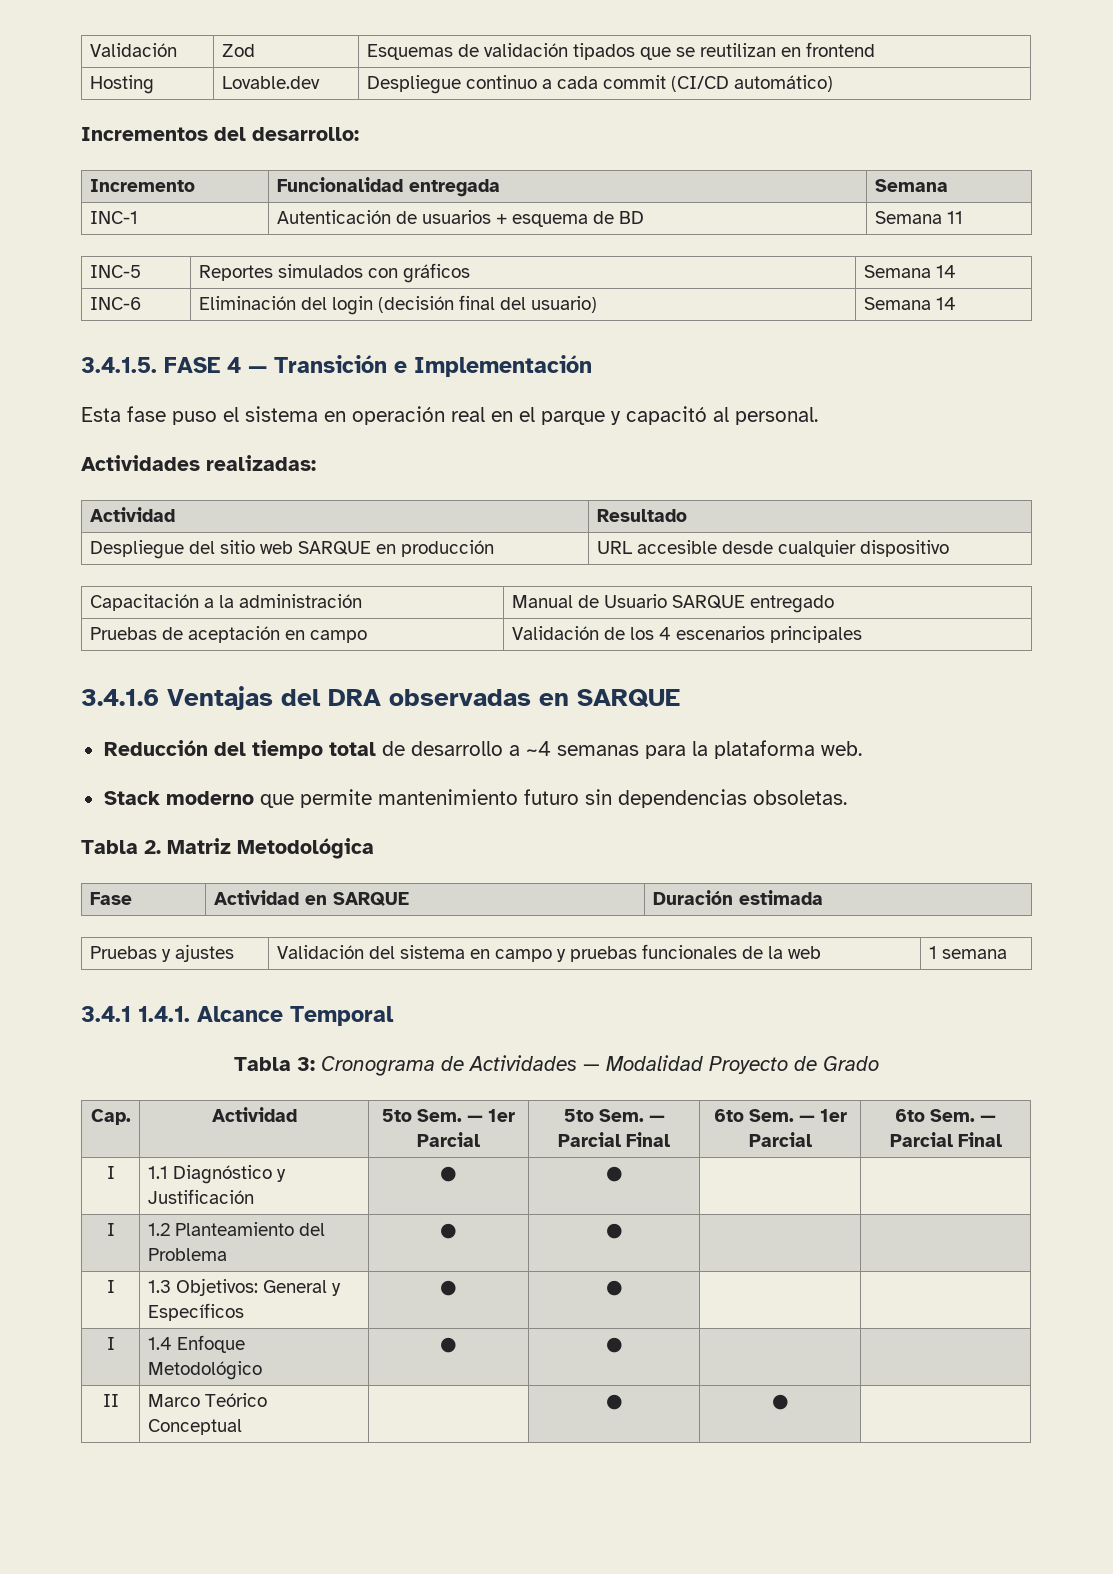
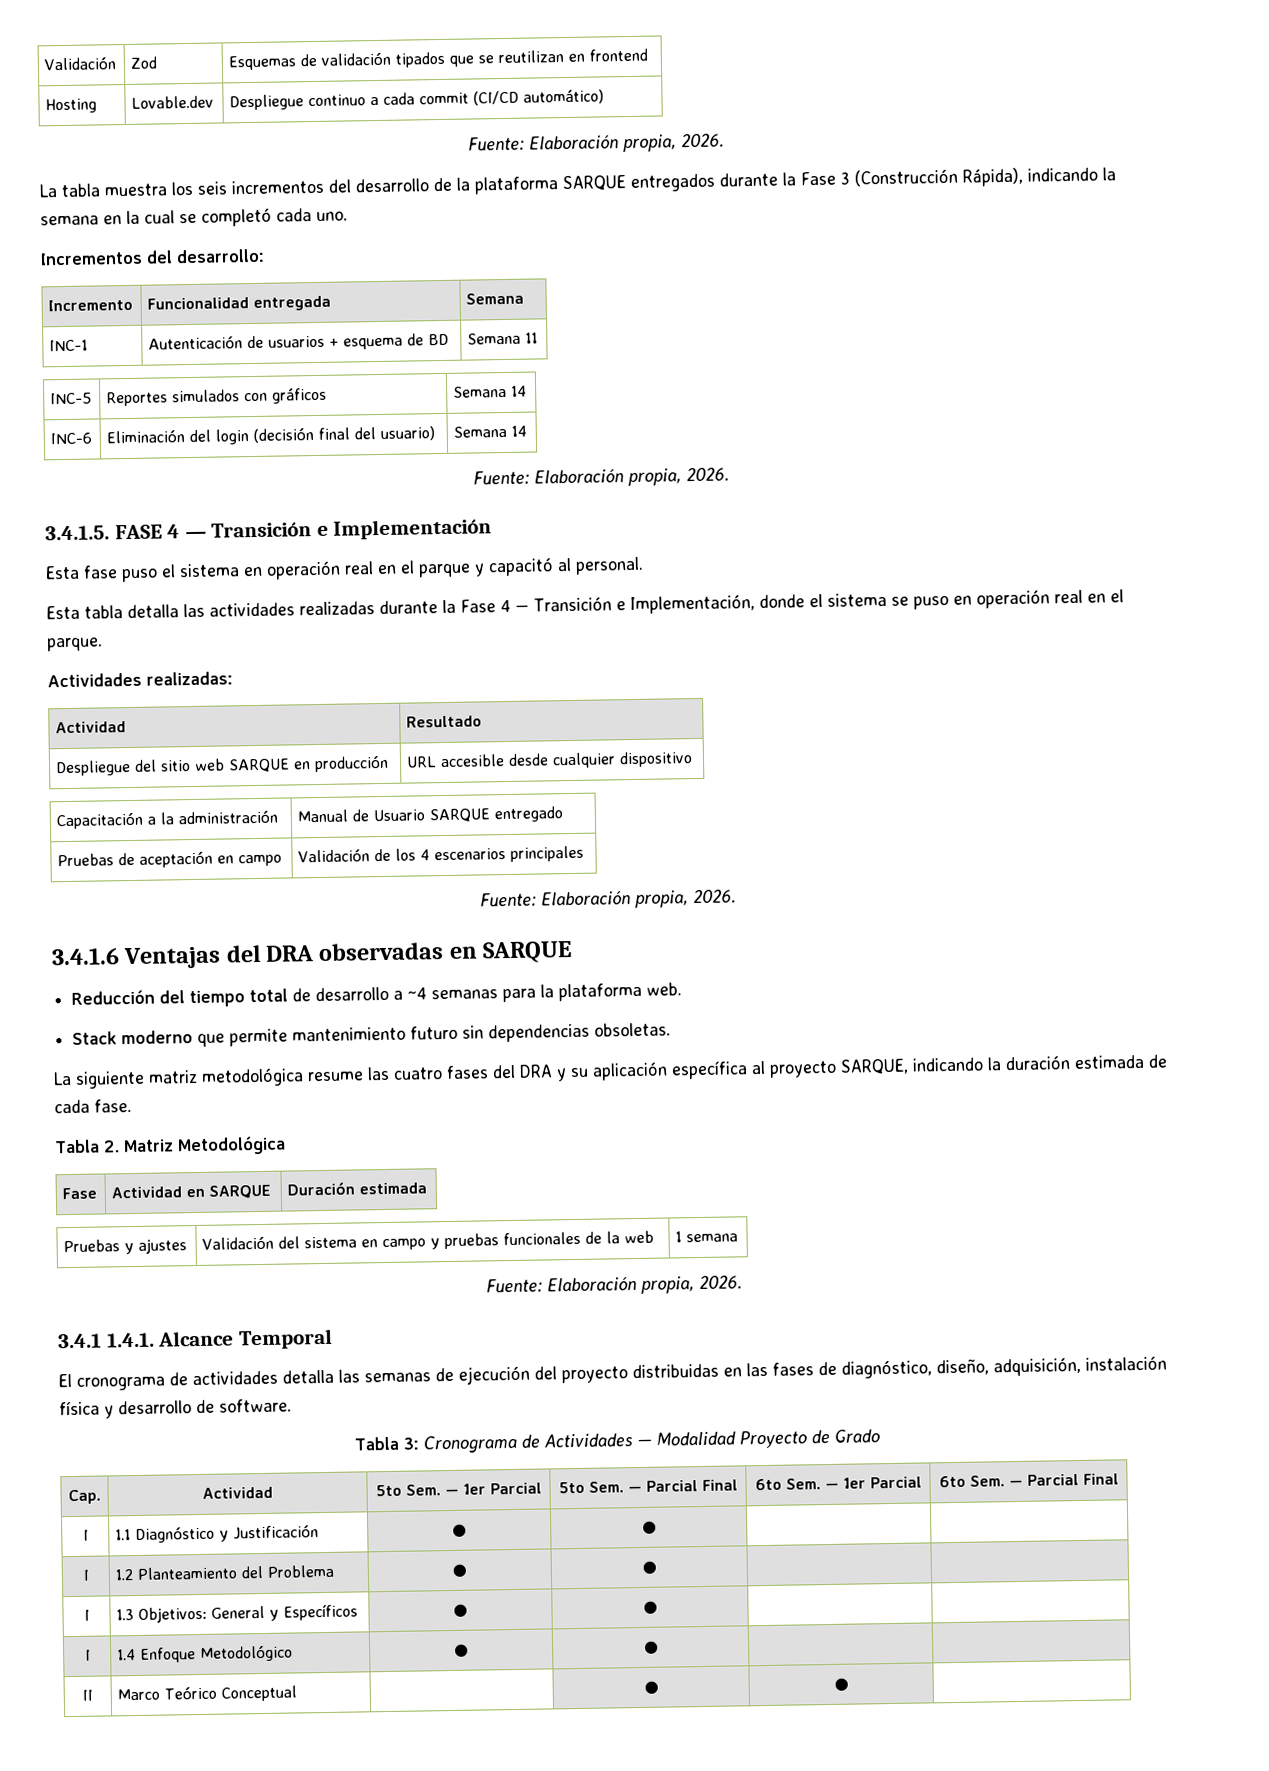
(833, 83) none -> [468,133,725,153] [39,167,1116,198] [40,207,348,227] // Fuente: Elaboración propia, 2026. // La tabla muestra los seis incrementos del desarrollo de la plataforma SARQUE entregados durante la Fase 3 (Construcción Rápida), indicando la semana en la cual se completó cada uno.
(956, 303) none -> [473,467,730,487] // Fuente: Elaboración propia, 2026.
(818, 416) none -> [46,589,1124,620] [46,637,103,652] // Esta tabla detalla las actividades realizadas durante la Fase 4 — Transición e Implementación, donde el sistema se puso en operación real en el parque.
(862, 634) none -> [480,889,737,908] // Fuente: Elaboración propia, 2026.
(847, 797) none -> [53,1054,1167,1089] [54,1099,132,1114] // La siguiente matriz metodológica resume las cuatro fases del DRA y su aplicación específica al proyecto SARQUE, indicando la duración estimada de cada fase.
(1007, 954) none -> [486,1275,743,1294] // Fuente: Elaboración propia, 2026.
(394, 1016) none -> [58,1355,1167,1391] [59,1398,292,1419] // El cronograma de actividades detalla las semanas de ejecución del proyecto distribuidas en las fases de diagnóstico, diseño, adquisición, instalación física y desarrollo de software.

